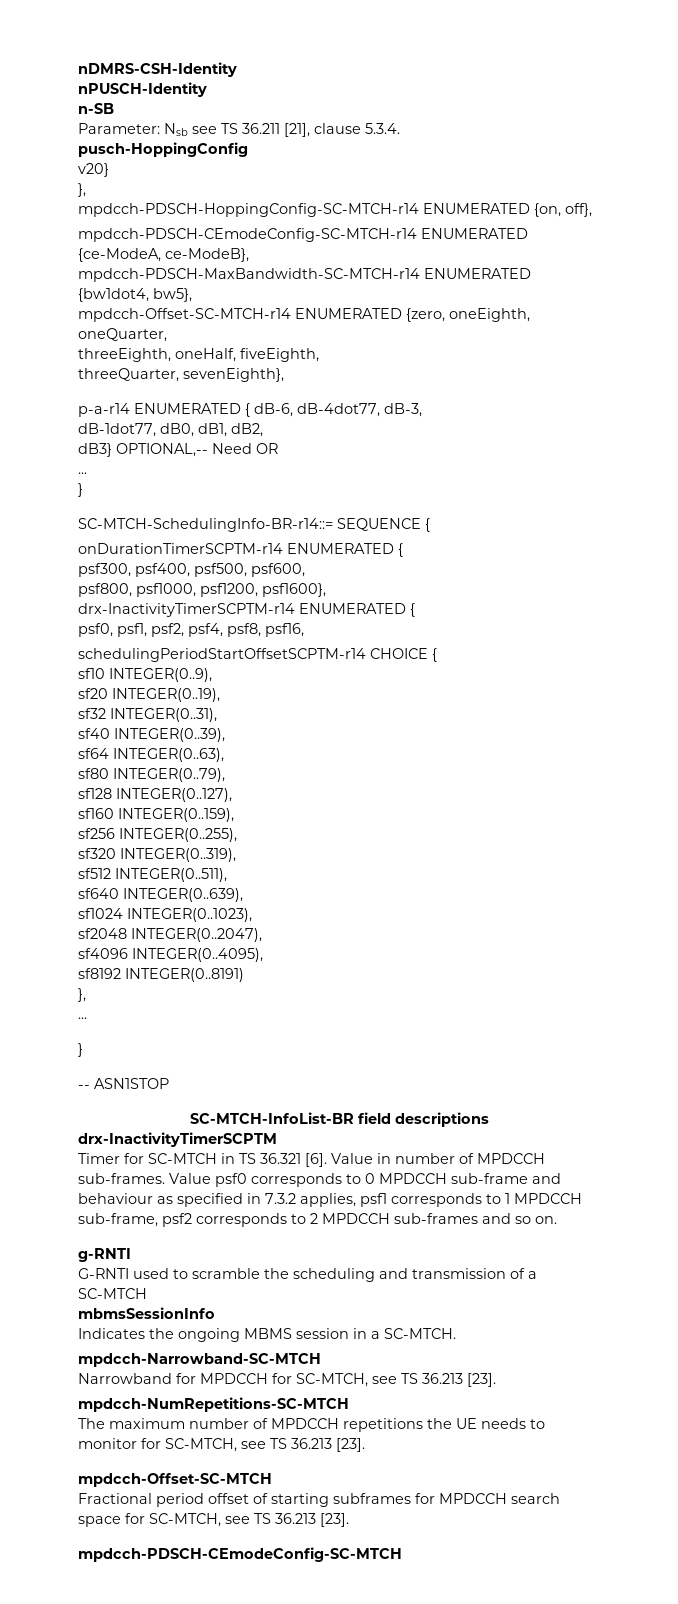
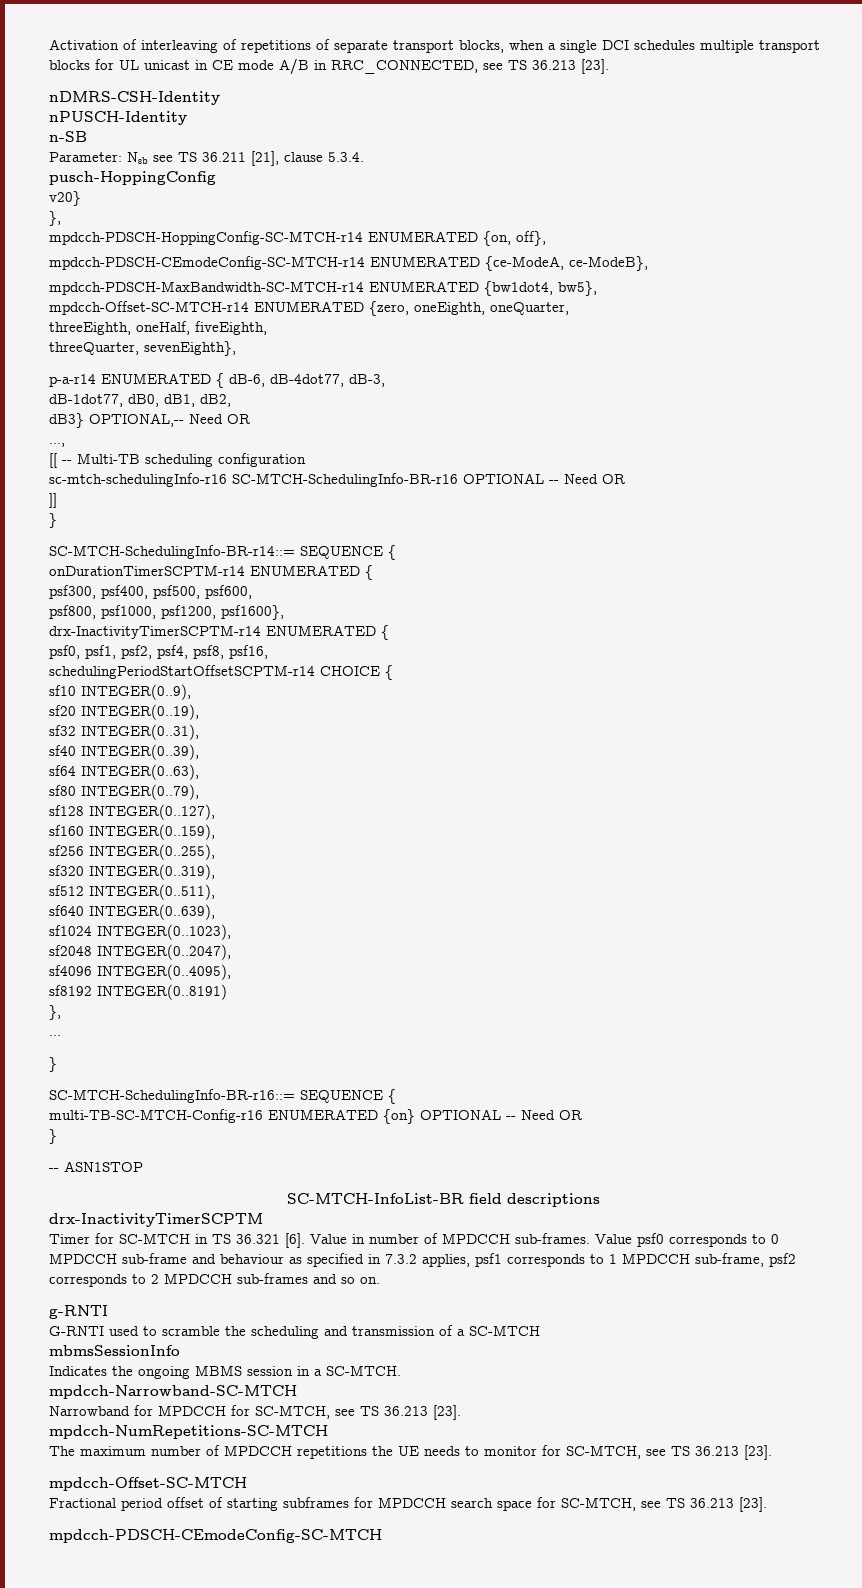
(78, 69) none -> [49,39,820,53] [49,58,609,75] Activation of interleaving of repetitions of separate transport blocks, when a single DCI schedules multiple transport blocks for UL unicast in CE mode A/B in RRC_CONNECTED, see TS 36.213 [23]. //
[78,472,87,474] ... -> [49,443,65,447] [49,453,306,468] [49,473,625,487] [49,493,57,508] ..., // [[ -- Multi-TB scheduling configuration // sc-mtch-schedulingInfo-r16 SC-MTCH-SchedulingInfo-BR-r16 OPTIONAL -- Need OR // ]]
(83, 1050) none -> [49,1089,396,1104] [49,1109,582,1124] [49,1129,57,1144] // SC-MTCH-SchedulingInfo-BR-r16::= SEQUENCE { // multi-TB-SC-MTCH-Config-r16 ENUMERATED {on} OPTIONAL -- Need OR // }

